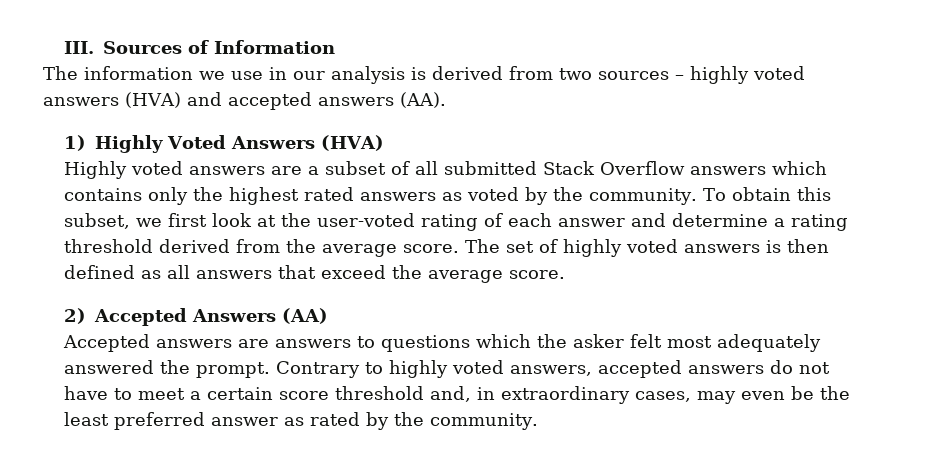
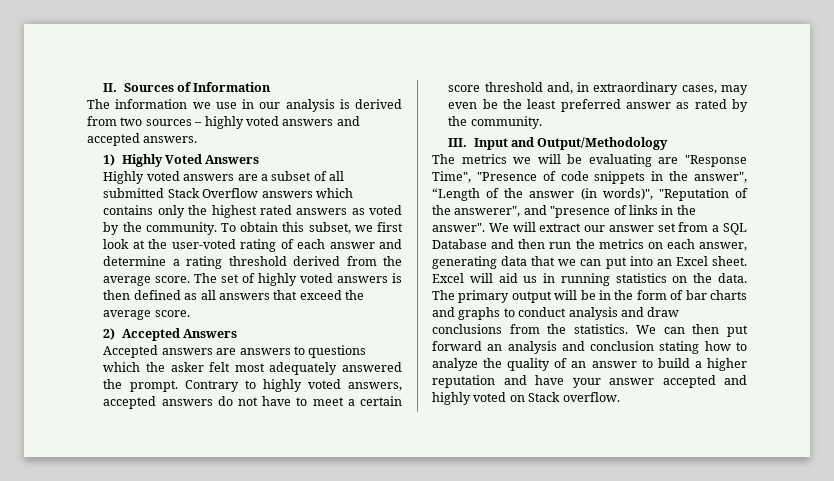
[64,41,95,54] III. -> [103,83,118,92] II.
[125,92,181,108] (HVA) -> (334, 122) none
[317,92,446,108] answers (AA). -> [143,136,198,143] answers.
[321,135,385,151] (HVA) -> (260, 159) none
[282,308,329,324] (AA) -> (238, 333) none
(539, 421) none -> [448,137,669,150] [432,154,747,167] [432,171,747,184] [432,188,748,201] [432,205,696,218] [432,222,747,235] [432,239,747,251] [432,256,747,269] [432,273,747,286] [432,290,747,303] [432,307,680,320] [432,324,748,337] [432,341,747,354] [432,358,747,371] [432,375,747,388] [432,392,620,405] // III. Input and Output/Methodology // The metrics we will be evaluating are "Response Time", "Presence of code snippets in the answer", “Length of the answer (in words)", "Reputation of the answerer", and "presence of links in the answer". We will extract our answer set from a SQL Database and then run the metrics on each answer, generating data that we can put into an Excel sheet. Excel will aid us in running statistics on the data. The primary output will be in the form of bar charts and graphs to conduct analysis and draw conclusions from the statistics. We can then put forward an analysis and conclusion stating how to analyze the quality of an answer to build a higher reputation and have your answer accepted and highly voted on Stack overflow.

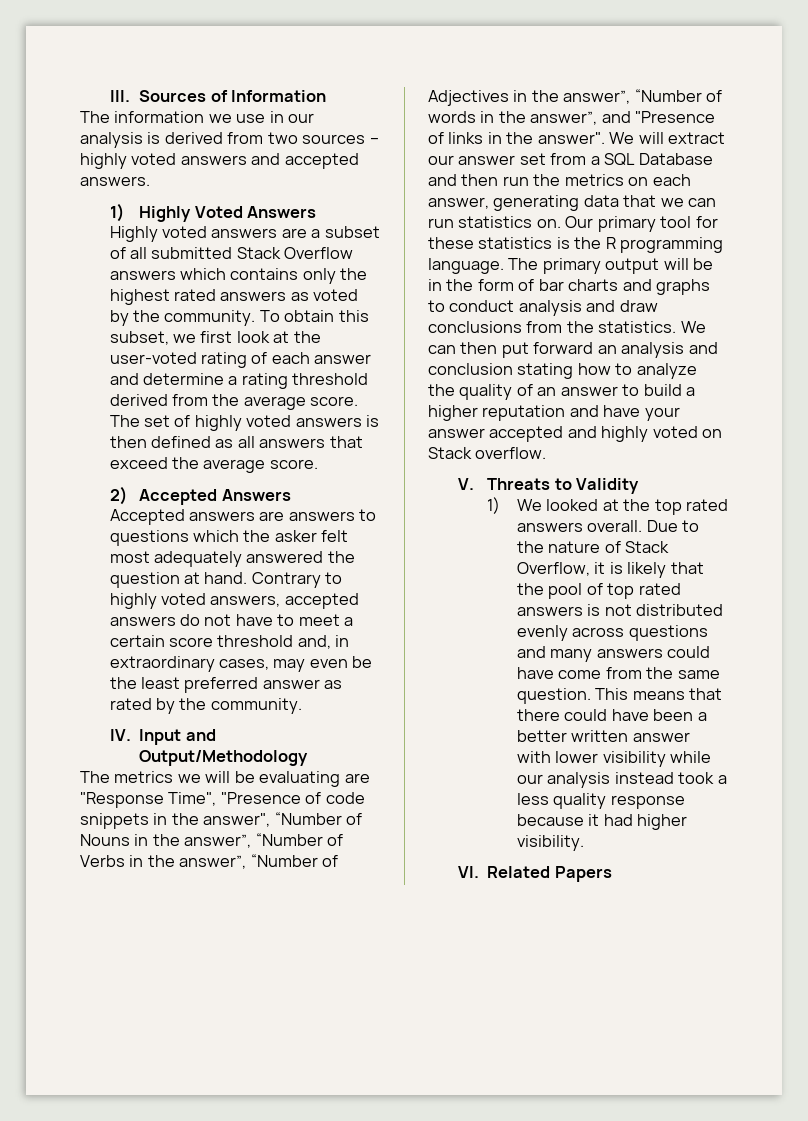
[103,83,118,92] II. -> [109,90,130,102] III.
[129,380,178,392] prompt. -> [109,572,248,588] question at hand.
[448,138,468,147] III. -> [109,729,131,741] IV.
[432,188,748,201] [432,205,611,218] “Length of the answer (in words)", "Reputation of the answerer", and "presence -> [274,812,363,825] [80,833,344,848] [80,854,339,869] [428,89,723,106] [428,111,716,125] “Number of Nouns in the answer”, “Number of Verbs in the answer”, “Number of Adjectives in the answer”, “Number of words in the answer”, and "Presence
[605,256,747,269] [432,273,747,286] put into an Excel sheet. Excel will aid us in running statistics on the data. -> [428,216,718,232] [428,237,724,253] [428,258,504,274] run statistics on. Our primary tool for these statistics is the R programming language.
(620, 397) none -> [457,478,640,494] [487,497,728,515] [516,520,700,532] [516,541,670,553] [516,562,704,578] [516,583,681,599] [516,604,724,616] [516,625,708,641] [516,646,711,662] [516,667,720,679] [516,688,723,704] [516,709,707,721] [516,730,690,742] [516,751,712,767] [516,772,727,788] [516,793,685,809] [516,814,688,830] [516,835,584,851] [457,866,612,882] // V. Threats to Validity // 1) We looked at the top rated answers overall. Due to the nature of Stack Overflow, it is likely that the pool of top rated answers is not distributed evenly across questions and many answers could have come from the same question. This means that there could have been a better written answer with lower visibility while our analysis instead took a less quality response because it had higher visibility. // VI. Related Papers

